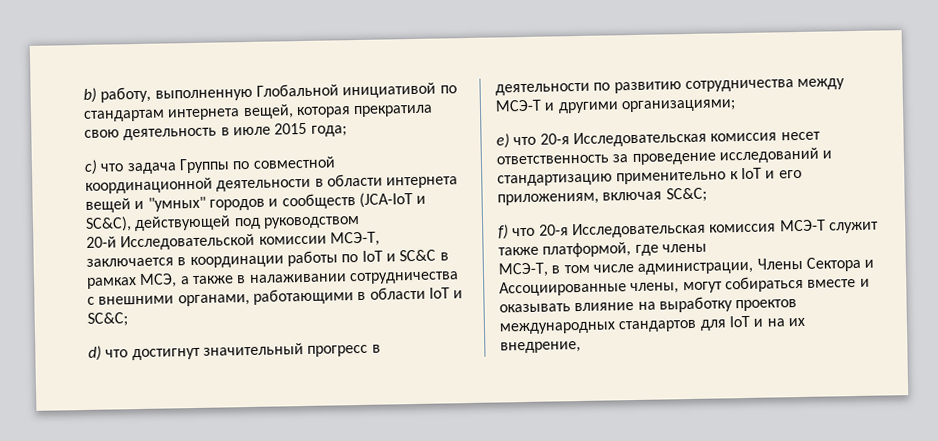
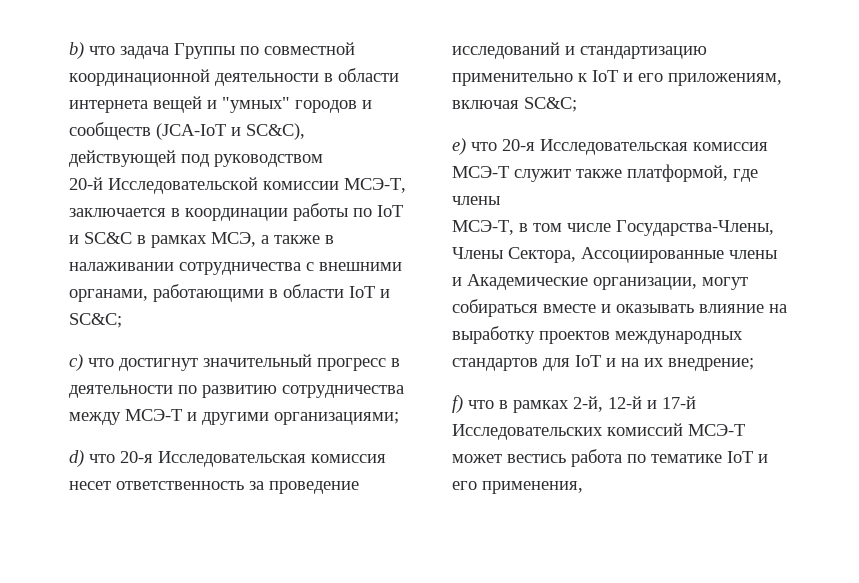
[100,82,457,103] [83,104,434,122] [84,122,347,141] [84,159,98,175] работу, выполненную Глобальной инициативой по стандартам интернета вещей, которая прекратила свою деятельность в июле 2015 года; // c) -> (84, 50) none
[88,345,102,361] d) -> [69,354,83,371] c)
[496,133,510,149] e) -> [69,450,84,467] d)
[498,224,509,240] f) -> [452,138,466,155] e)
[637,256,875,275] [499,280,680,297] администрации, Члены Сектора и Ассоциированные члены, -> [616,220,774,236] [452,247,777,263] [452,274,697,290] Государства-Члены, Члены Сектора, Ассоциированные члены и Академические организации,
[500,341,581,354] внедрение, -> [668,358,754,371] [452,395,696,413] [452,423,745,440] [452,449,768,467] [452,481,583,494] внедрение; // f) что в рамках 2-й, 12-й и 17-й Исследовательских комиссий МСЭ-Т может вестись работа по тематике IoT и его применения,

